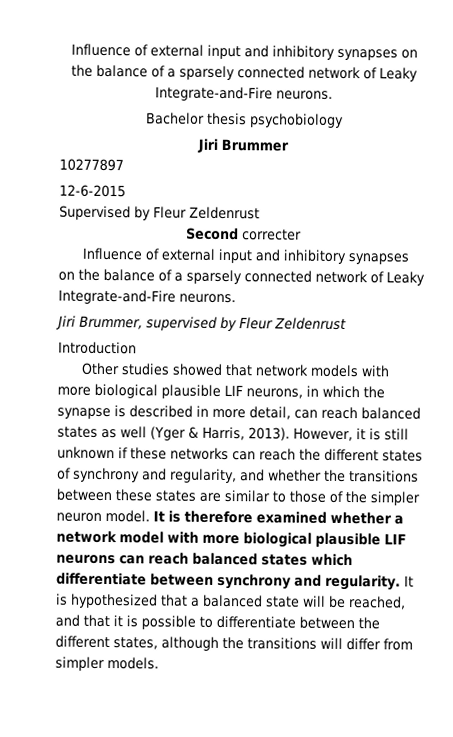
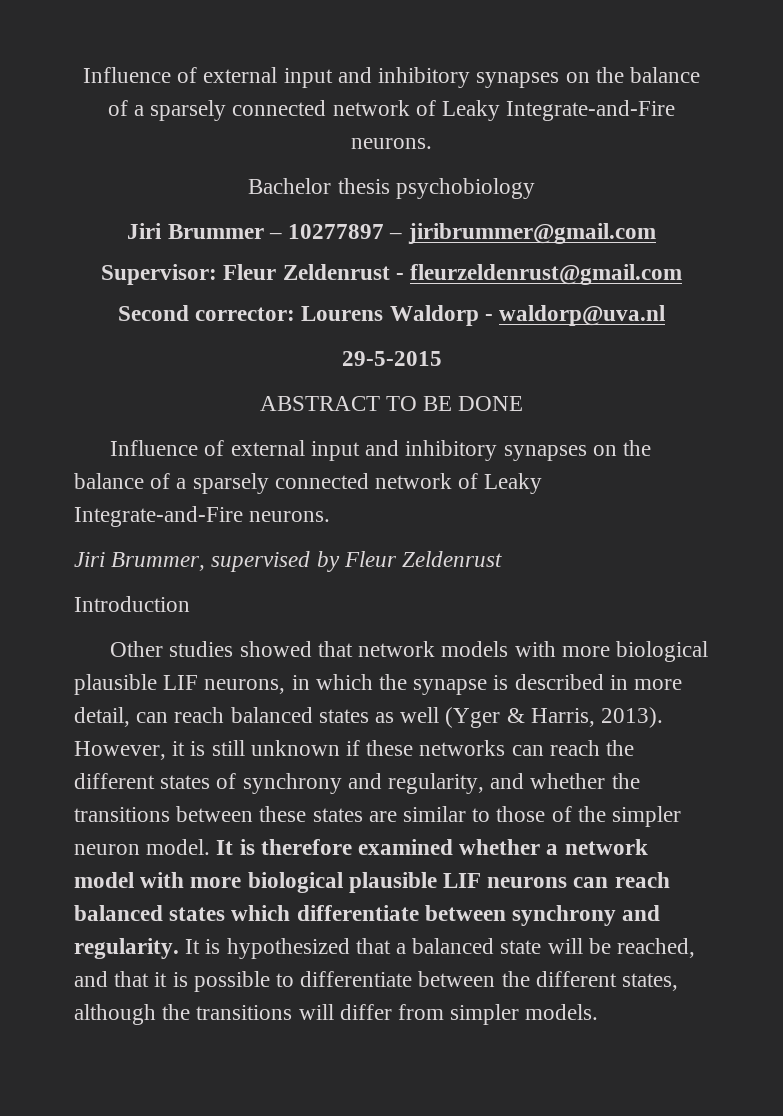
[59,158,124,172] [59,184,126,198] [59,205,260,221] // 10277897 // 12-6-2015 // Supervised by Fleur Zeldenrust -> [268,223,656,244] [101,264,682,285] – 10277897 – jiribrummer@gmail.com // Supervisor: Fleur Zeldenrust - fleurzeldenrust@gmail.com
[241,229,302,241] correcter -> [195,305,666,326] [341,351,442,366] [259,396,524,411] corrector: Lourens Waldorp - waldorp@uva.nl // 29-5-2015 // ABSTRACT TO BE DONE

